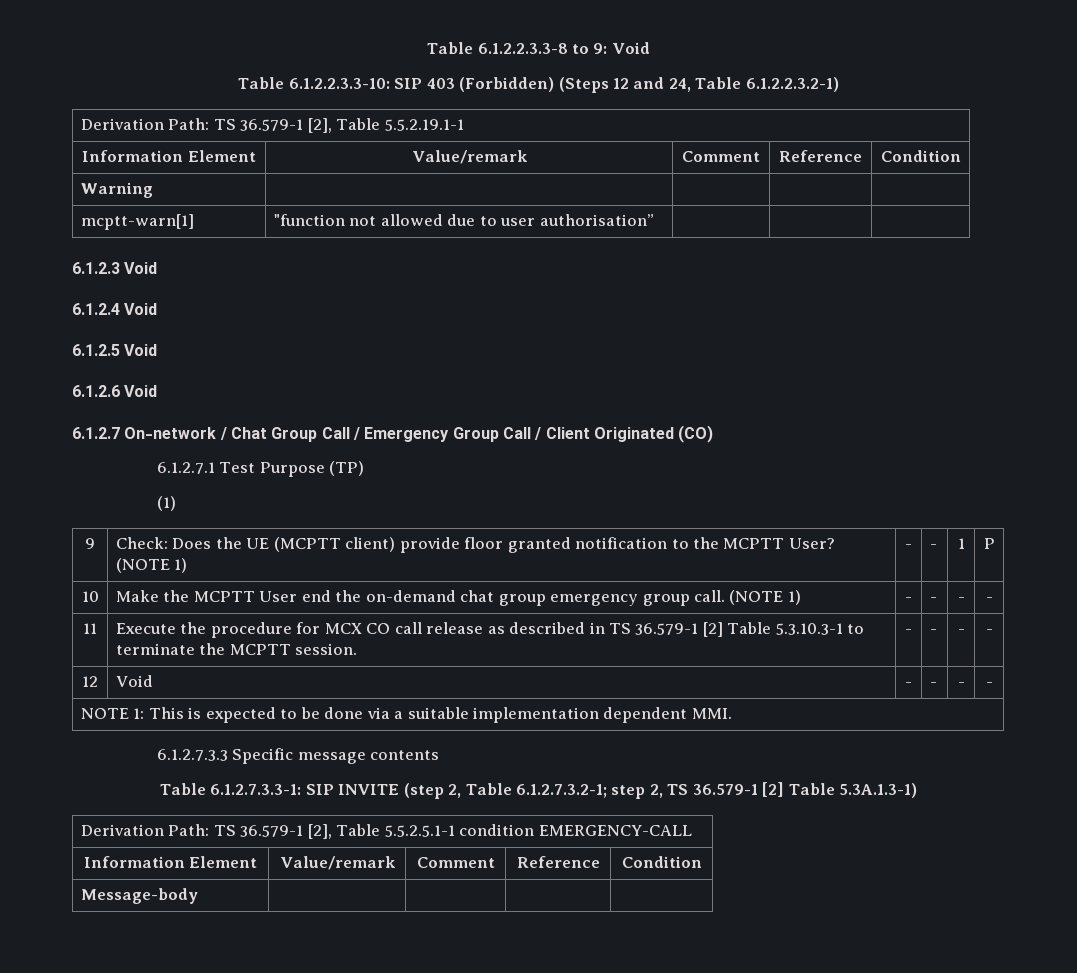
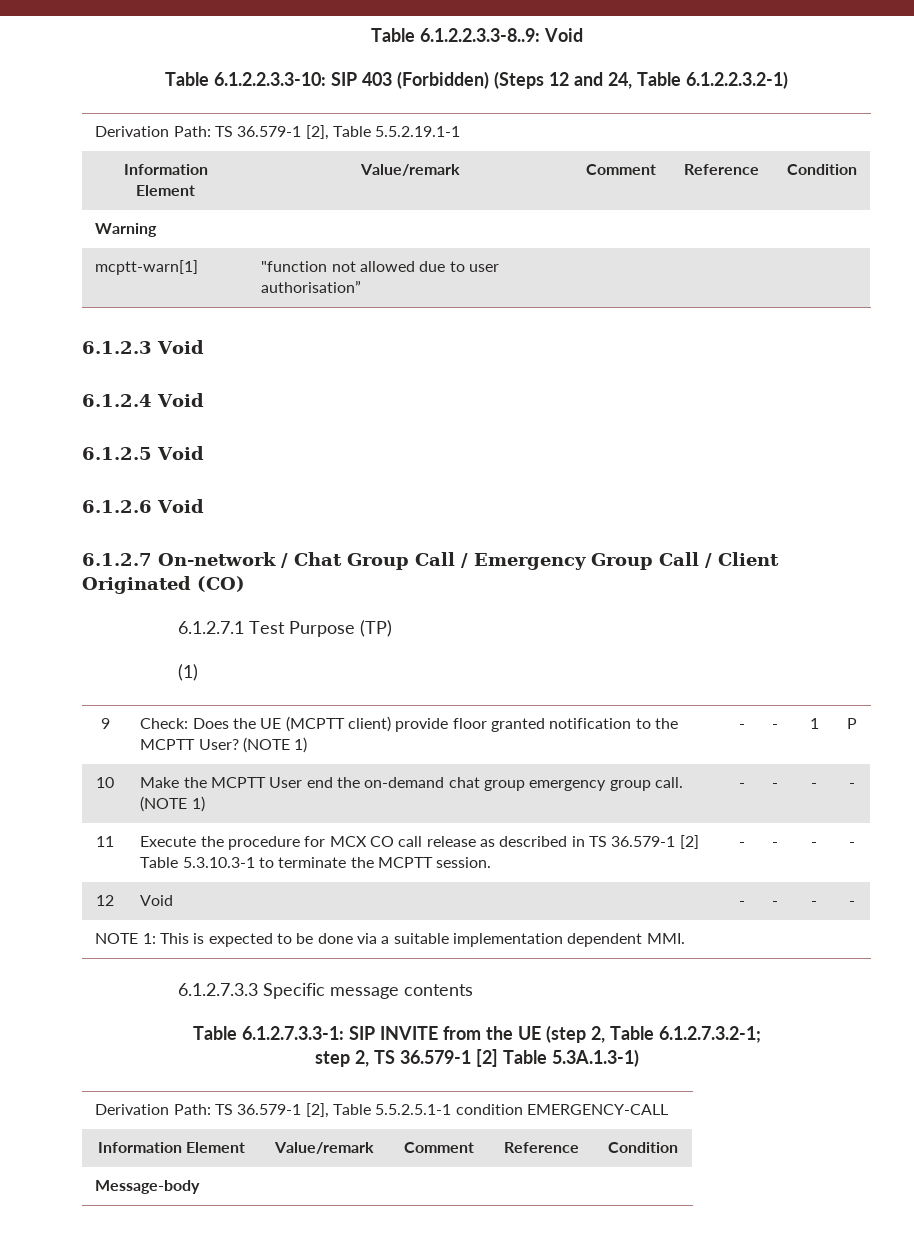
[427,42,608,54] Table 6.1.2.2.3.3-8 to 9: -> [370,28,540,42] Table 6.1.2.2.3.3-8..9:
(400, 789) none -> [442,1026,541,1040] from the UE
(607, 791) none -> (761, 1034) //

